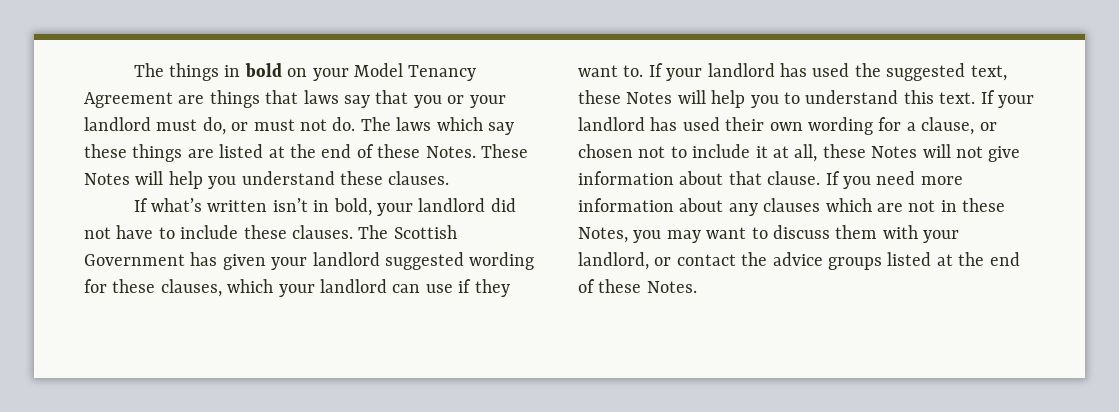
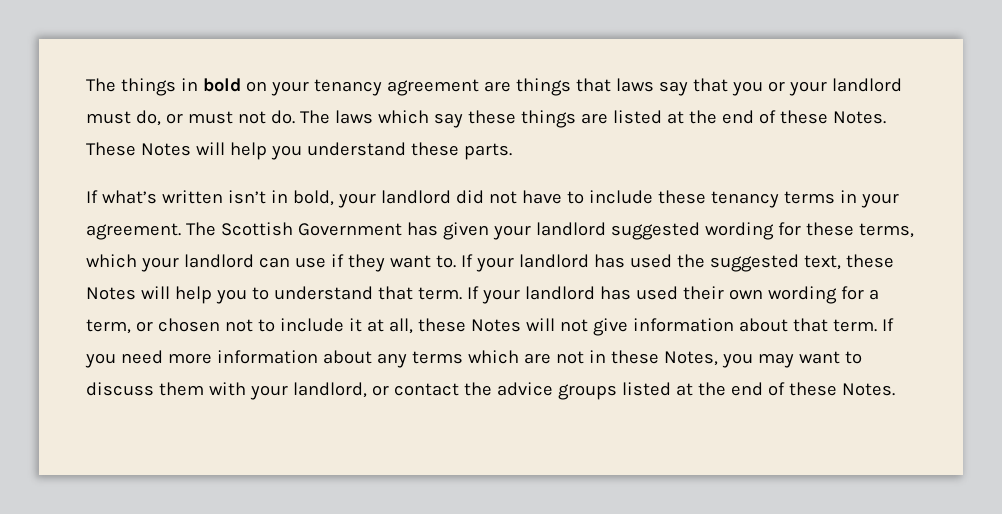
[354,63,477,81] [84,92,173,108] Model Tenancy Agreement -> [313,79,479,96] tenancy agreement
[388,171,450,185] clauses. -> [463,143,512,160] parts.
[292,225,353,239] clauses. -> [710,190,899,208] [86,223,181,240] tenancy terms in your agreement.
[160,279,222,297] clauses, -> [858,223,914,238] terms,
[903,90,976,104] this text. -> [377,286,462,300] that term.
[921,117,975,135] clause, -> [86,319,131,334] term,
[767,171,821,185] clause. -> [832,319,877,332] term.
[763,198,821,212] clauses -> [411,351,463,364] terms

